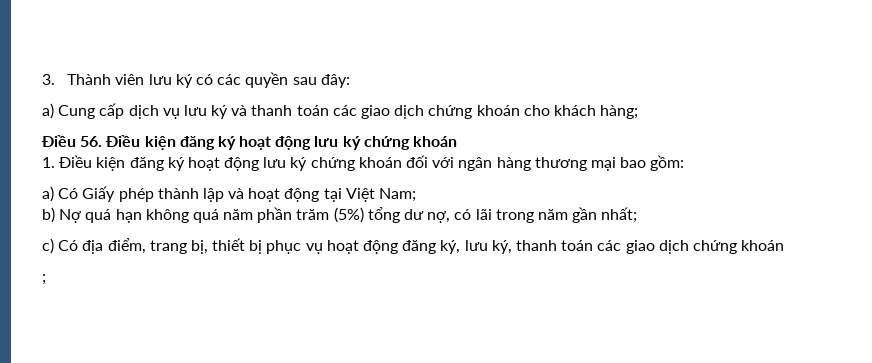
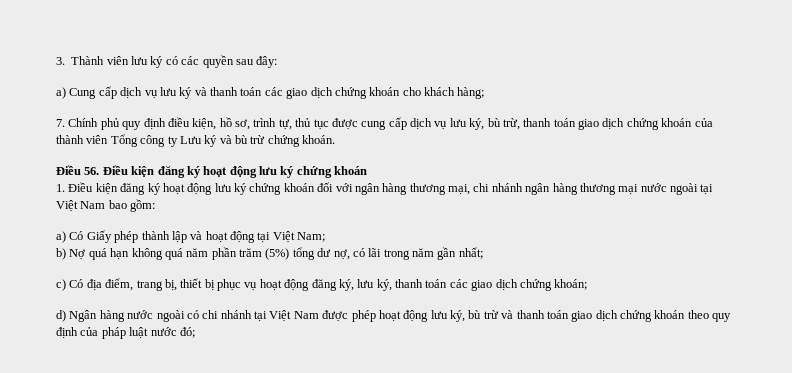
(639, 112) none -> [56,117,713,130] [56,134,336,147] // 7. Chính phủ quy định điều kiện, hồ sơ, trình tự, thủ tục được cung cấp dịch vụ lưu ký, bù trừ, thanh toán giao dịch chứng khoán của thành viên Tổng công ty Lưu ký và bù trừ chứng khoán.
[590,157,616,171] mại -> [448,183,714,195] [56,200,106,212] mại, chi nhánh ngân hàng thương mại nước ngoài tại Việt Nam
[741,240,785,251] [42,274,46,285] khoán // ; -> [554,279,588,290] [56,310,732,322] [56,327,195,339] khoán; // d) Ngân hàng nước ngoài có chi nhánh tại Việt Nam được phép hoạt động lưu ký, bù trừ và thanh toán giao dịch chứng khoán theo quy định của pháp luật nước đó;

